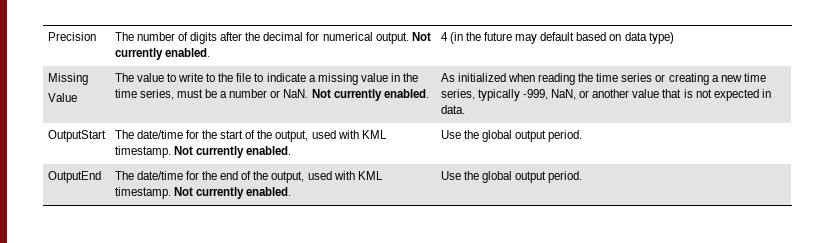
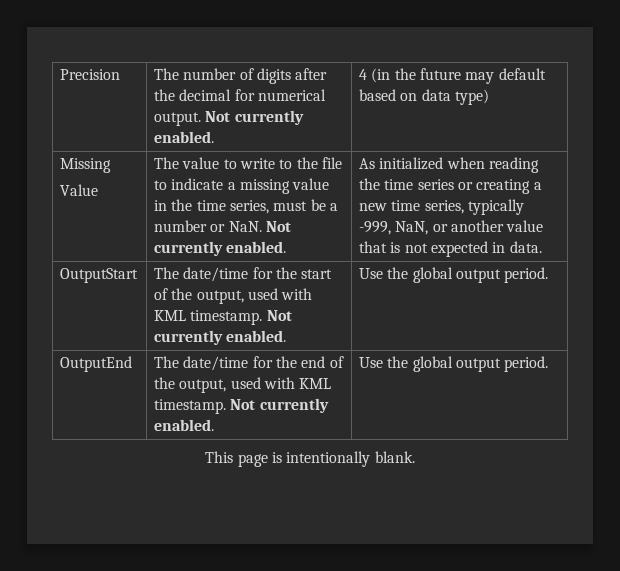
(583, 177) none -> [205,451,415,467] // This page is intentionally blank.

